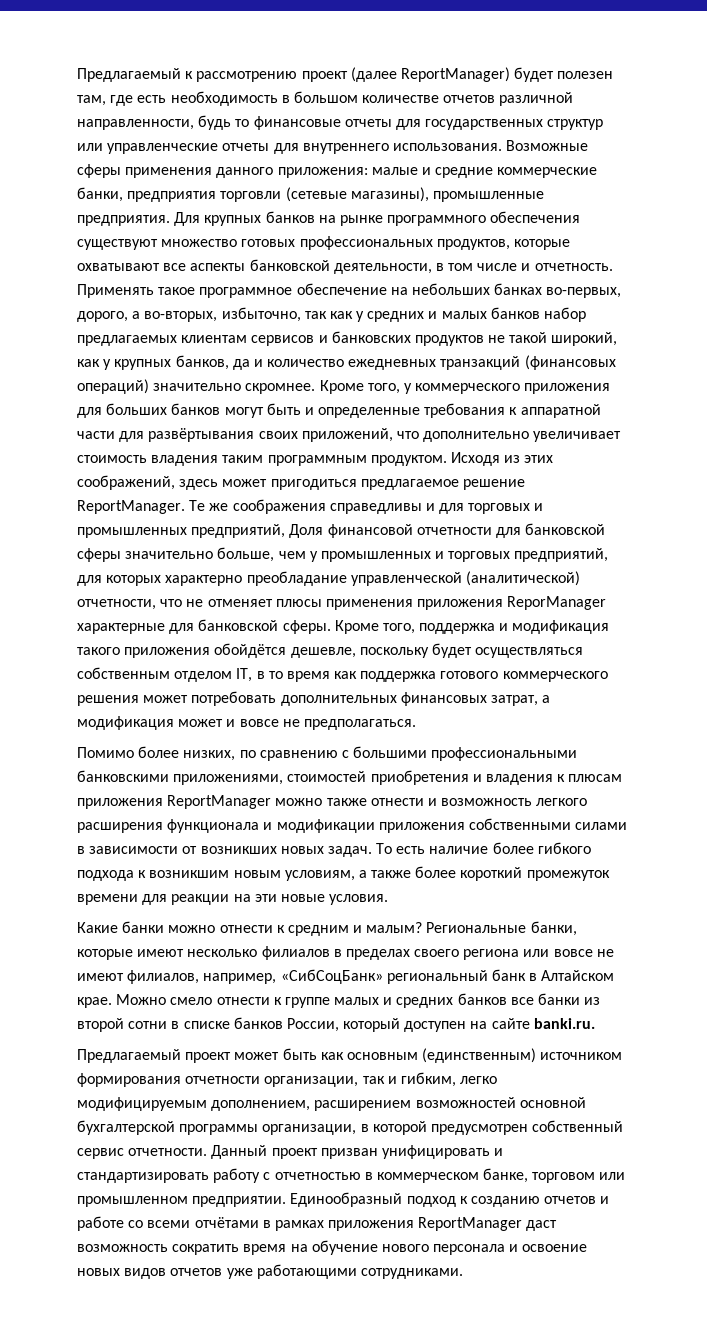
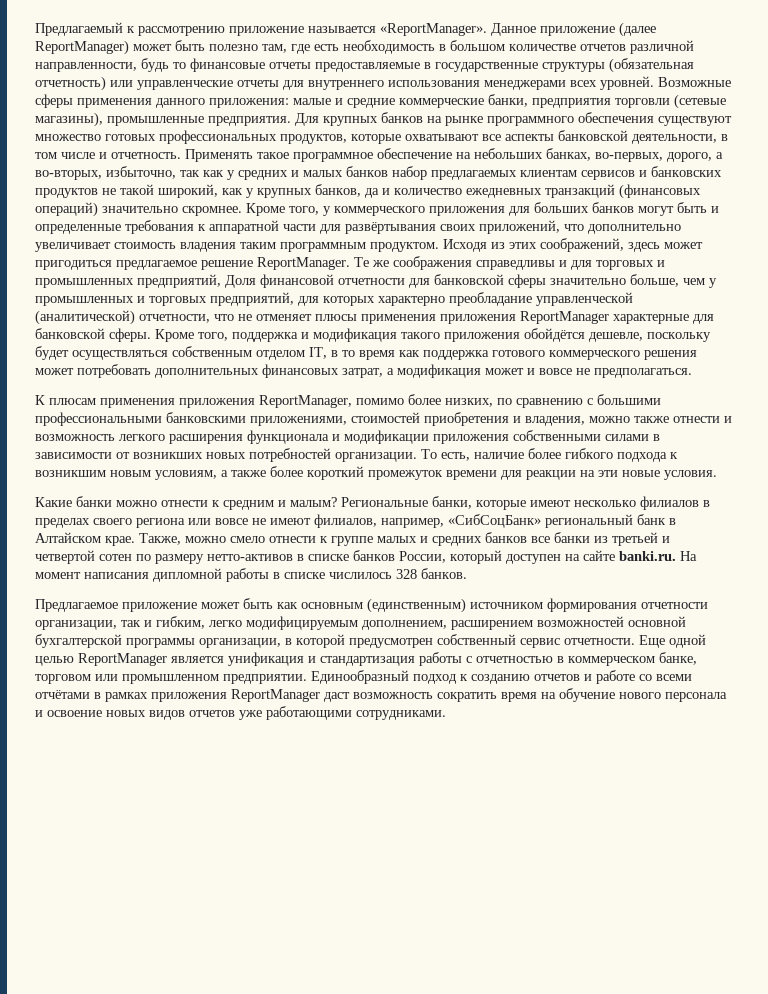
[301,67,614,82] проект (далее ReportManager) будет полезен -> [229,22,656,37] [35,40,258,55] приложение называется «ReportManager». Данное приложение (далее ReportManager) может быть полезно
[395,119,604,130] для государственных структур -> [315,58,694,73] [35,76,106,91] предоставляемые в государственные структуры (обязательная отчетность)
[392,143,502,151] использования. -> [388,76,654,90] использования менеджерами всех уровней.
[494,283,543,295] банках -> [546,148,591,161] банках,
[507,596,607,610] ReporManager -> [520,311,609,324] ReportManager
[77,747,134,758] Помимо -> [35,395,404,408] К плюсам применения приложения ReportManager, помимо
[485,774,623,785] [77,795,272,809] владения к плюсам приложения ReportManager -> [525,416,585,426] владения,
[327,843,426,857] задач. То есть -> [249,448,470,462] потребностей организации. То есть,
[116,994,167,1005] Можно -> [139,533,226,545] Также, можно
[77,1018,168,1032] второй сотни -> [612,532,670,546] [35,550,293,564] третьей и четвертой сотен по размеру нетто-активов
[77,1049,232,1063] // Предлагаемый проект -> [680,551,697,561] [35,568,467,582] [35,599,197,612] На момент написания дипломной работы в списке числилось 328 банков. // Предлагаемое приложение
[211,1145,504,1159] [77,1168,261,1183] Данный проект призван унифицировать и стандартизировать работу -> [639,634,706,648] [35,652,462,666] Еще одной целью ReportManager является унификация и стандартизация работы

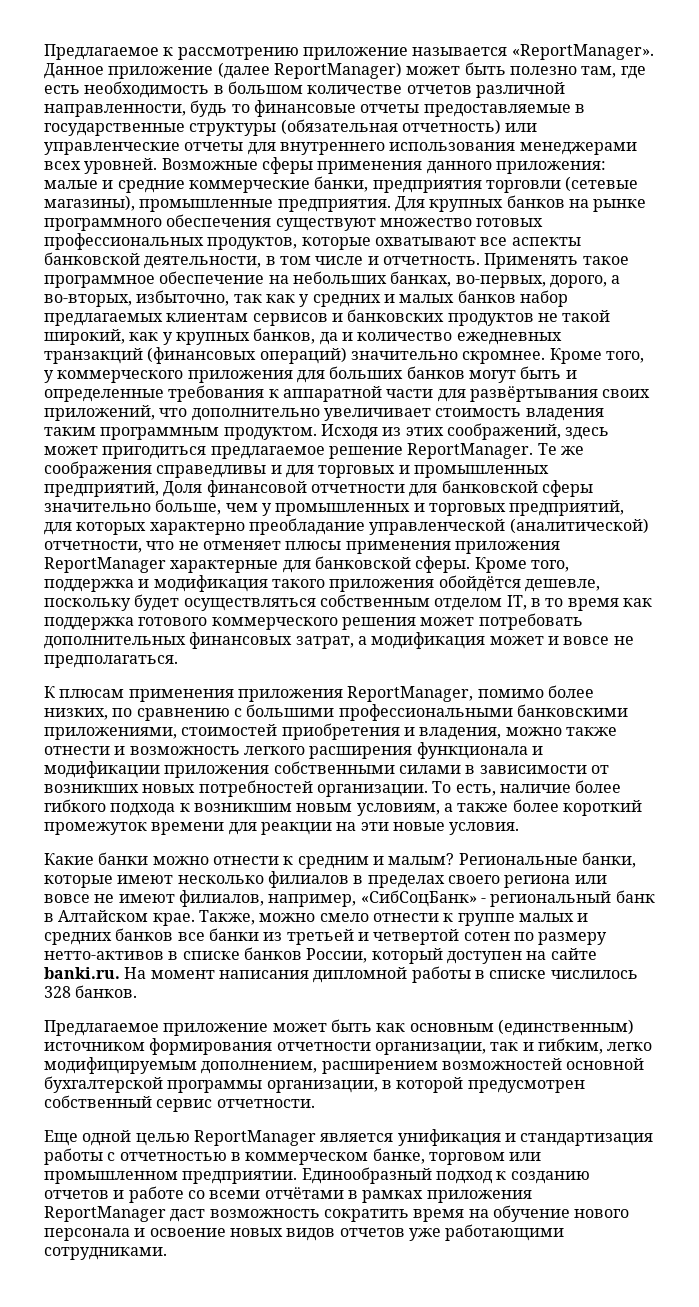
[35,22,123,36] Предлагаемый -> [44,44,159,60] Предлагаемое
(541, 521) none -> [480,898,486,903] -
(635, 641) none -> (315, 1103) //

